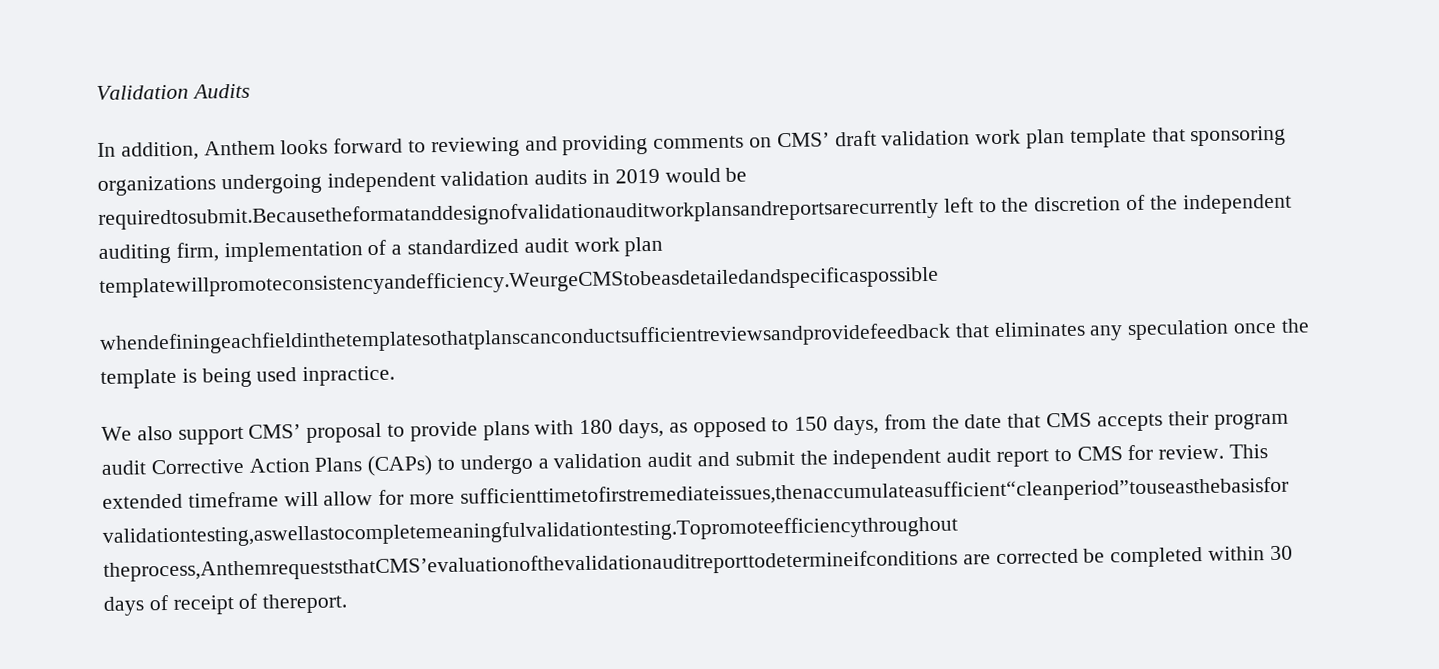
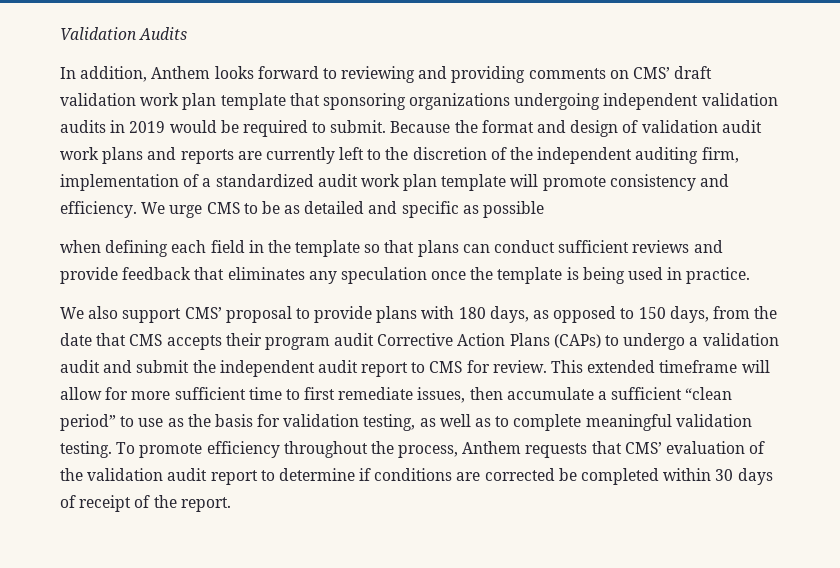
[98,197,939,230] requiredtosubmit.Becausetheformatanddesignofvalidationauditworkplansandreportsarecurrently -> [242,120,762,137] [60,147,335,164] required to submit. Because the format and design of validation audit work plans and reports are currently
[99,265,939,298] [99,322,951,355] templatewillpromoteconsistencyandefficiency.WeurgeCMStobeasdetailedandspecificaspossible // whendefiningeachfieldinthetemplatesothatplanscanconductsufficientreviewsandprovidefeedback -> [441,174,730,191] [60,201,545,218] [60,240,723,257] [60,267,192,284] template will promote consistency and efficiency. We urge CMS to be as detailed and specific as possible // when defining each field in the template so that plans can conduct sufficient reviews and provide feedback
[302,365,396,387] inpractice. -> [667,267,751,284] in practice.
[459,476,1289,509] [102,515,958,548] [103,549,958,582] sufficienttimetofirstremediateissues,thenaccumulateasufficient“cleanperiod”touseasthebasisfor validationtesting,aswellastocompletemeaningfulvalidationtesting.Topromoteefficiencythroughout theprocess,AnthemrequeststhatCMS’evaluationofthevalidationauditreporttodetermineifconditions -> [174,387,733,403] [60,414,752,431] [60,441,766,458] [60,468,453,485] sufficient time to first remediate issues, then accumulate a sufficient “clean period” to use as the basis for validation testing, as well as to complete meaningful validation testing. To promote efficiency throughout the process, Anthem requests that CMS’ evaluation of the validation audit report to determine if conditions
[262,593,348,614] thereport. -> [153,495,231,512] the report.

